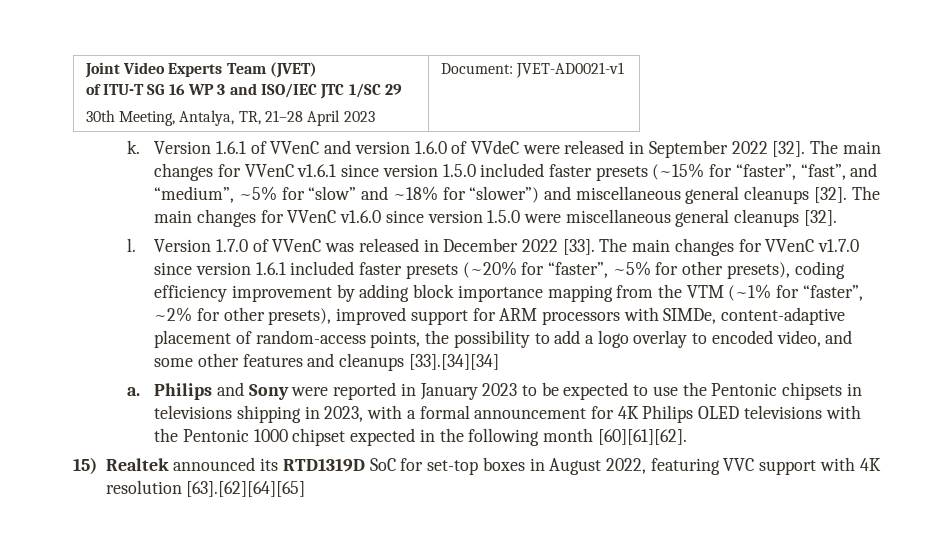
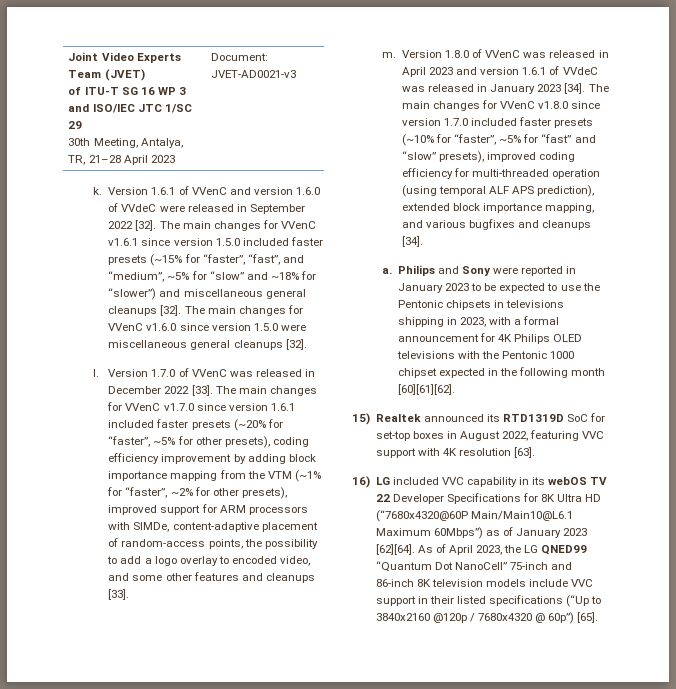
[516,62,625,78] JVET-AD0021-v1 -> [211,70,297,78] JVET-AD0021-v3
[408,354,499,370] [33].[34][34] -> [108,589,130,600] [382,49,609,58] [401,66,598,77] [401,83,609,94] [401,100,601,111] [401,117,594,128] [401,134,596,146] [401,151,576,163] [401,168,601,179] [401,185,595,197] [401,203,595,213] [401,219,592,230] [401,236,423,247] [33]. // m. Version 1.8.0 of VVenC was released in April 2023 and version 1.6.1 of VVdeC was released in January 2023 [34]. The main changes for VVenC v1.8.0 since version 1.7.0 included faster presets (~10% for “faster”, ~5% for “fast” and “slow” presets), improved coding efficiency for multi-threaded operation (using temporal ALF APS prediction), extended block importance mapping, and various bugfixes and cleanups [34].
[186,481,306,497] [63].[62][64][65] -> [514,447,536,458] [352,476,608,488] [375,493,602,504] [375,510,573,522] [375,527,588,539] [375,544,588,555] [375,561,573,572] [375,579,594,587] [375,595,602,607] [375,612,599,624] [63]. // 16) LG included VVC capability in its webOS TV 22 Developer Specifications for 8K Ultra HD (“7680x4320@60P Main/Main10@L6.1 Maximum 60Mbps”) as of January 2023 [62][64]. As of April 2023, the LG QNED99 “Quantum Dot NanoCell” 75-inch and 86-inch 8K television models include VVC support in their listed specifications (“Up to 3840x2160 @120p / 7680x4320 @ 60p”) [65].

